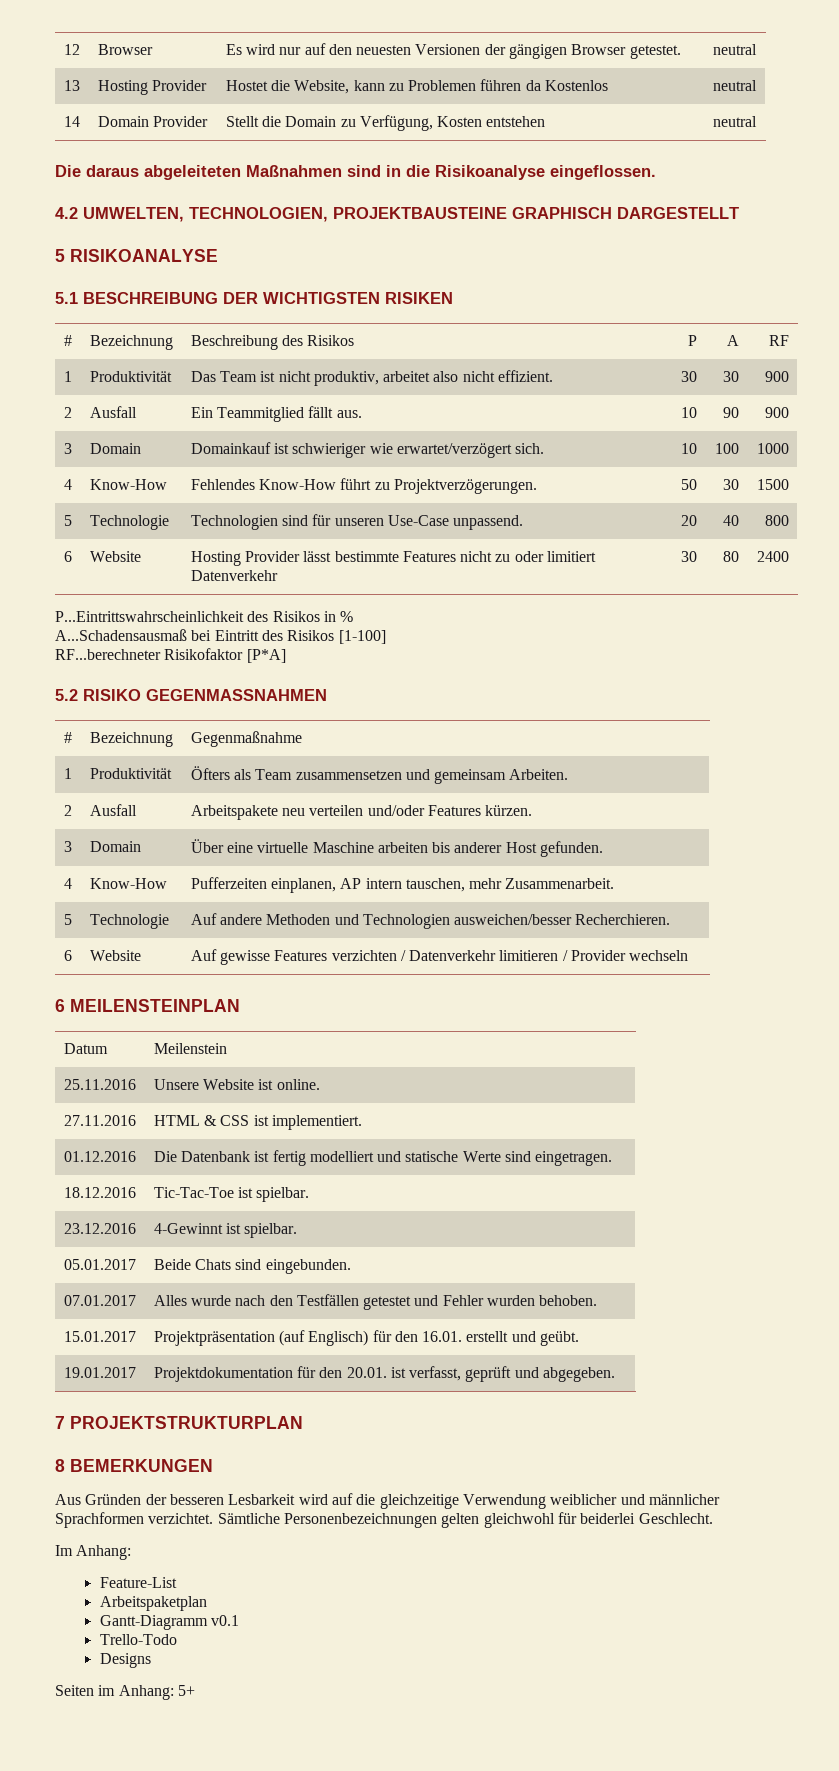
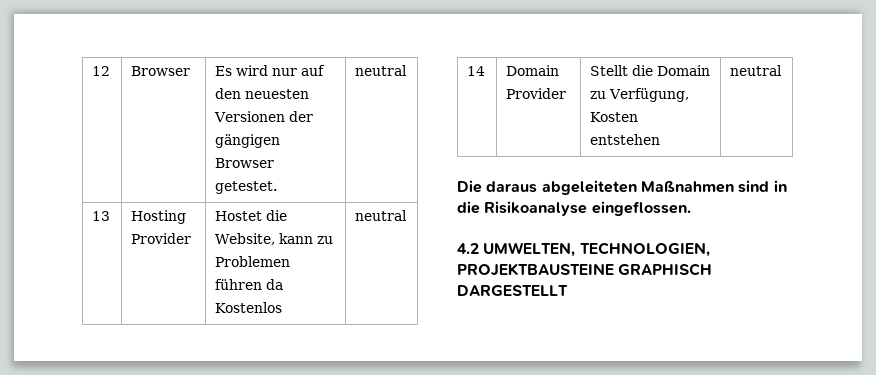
[55,249,218,262] [55,292,453,304] [63,335,72,346] [89,335,173,350] [190,335,355,350] [688,335,698,346] [727,335,740,346] [769,335,790,346] [63,371,72,382] [89,371,172,382] [190,370,554,386] [681,371,698,382] [723,371,740,382] [765,371,790,382] [63,407,72,418] [89,406,137,418] [190,406,362,422] [681,407,698,418] [723,407,740,418] [765,407,790,418] [63,443,72,454] [89,443,141,454] [190,442,545,458] [681,443,698,454] [715,443,740,454] [757,443,790,454] [63,479,72,490] [89,479,167,490] [190,478,537,494] [681,479,698,490] [723,479,740,490] [757,479,790,490] [63,515,72,526] [89,515,169,530] [190,514,524,530] [681,515,698,526] [723,515,740,526] [765,515,790,526] [63,551,72,562] [89,551,141,562] [190,551,597,566] [190,570,278,581] [681,551,698,562] [723,551,740,562] [757,551,790,562] [55,611,354,622] [55,629,386,644] [55,648,286,663] [55,689,327,701] [63,732,72,743] [89,732,173,747] [190,731,302,747] [63,768,72,779] [89,768,172,779] [190,766,569,784] [63,805,72,816] [89,804,137,816] [190,805,533,820] [63,841,72,852] [89,841,141,852] [190,839,604,857] [63,878,72,889] [89,878,167,889] [190,877,615,893] [63,914,72,925] [89,914,169,929] [190,913,671,929] [63,950,72,961] [89,950,141,961] [190,949,689,965] [55,999,240,1012] [63,1043,108,1054] [153,1043,227,1054] [63,1079,136,1090] [153,1079,320,1090] [63,1115,136,1126] [153,1115,362,1130] [63,1151,136,1162] [153,1150,613,1166] [63,1187,136,1198] [153,1187,310,1202] [63,1223,136,1234] [153,1223,298,1238] [63,1259,136,1270] [153,1259,351,1274] [63,1295,136,1306] [153,1294,598,1310] [63,1331,136,1342] [153,1330,580,1346] [63,1367,136,1378] [153,1366,616,1382] [55,1416,303,1429] [55,1459,213,1472] [55,1493,720,1509] [55,1512,713,1528] [55,1545,132,1560] [99,1577,177,1588] [99,1596,207,1611] [99,1615,240,1630] [99,1634,177,1645] [99,1653,151,1668] [55,1685,195,1700] // 5 RISIKOANALYSE // 5.1 BESCHREIBUNG DER WICHTIGSTEN RISIKEN // # | Bezeichnung | Beschreibung des Risikos | P | A | RF // 1 | Produktivität | Das Team ist nicht produktiv, arbeitet also nicht effizient. | 30 | 30 | 900 // 2 | Ausfall | Ein Teammitglied fällt aus. | 10 | 90 | 900 // 3 | Domain | Domainkauf ist schwieriger wie erwartet/verzögert sich. | 10 | 100 | 1000 // 4 | Know-How | Fehlendes Know-How führt zu Projektverzögerungen. | 50 | 30 | 1500 // 5 | Technologie | Technologien sind für unseren Use-Case unpassend. | 20 | 40 | 800 // 6 | Website | Hosting Provider lässt bestimmte Features nicht zu oder limitiert Datenverkehr | 30 | 80 | 2400 // P...Eintrittswahrscheinlichkeit des Risikos in % // A...Schadensausmaß bei Eintritt des Risikos [1-100] // RF...berechneter Risikofaktor [P*A] // 5.2 RISIKO GEGENMASSNAHMEN // # | Bezeichnung | Gegenmaßnahme // 1 | Produktivität | Öfters als Team zusammensetzen und gemeinsam Arbeiten. // 2 | Ausfall | Arbeitspakete neu verteilen und/oder Features kürzen. // 3 | Domain | Über eine virtuelle Maschine arbeiten bis anderer Host gefunden. // 4 | Know-How | Pufferzeiten einplanen, AP intern tauschen, mehr Zusammenarbeit. // 5 | Technologie | Auf andere Methoden und Technologien ausweichen/besser Recherchieren. // 6 | Website | Auf gewisse Features verzichten / Datenverkehr limitieren / Provider wechseln // 6 MEILENSTEINPLAN // Datum | Meilenstein // 25.11.2016 | Unsere Website ist online. // 27.11.2016 | HTML & CSS ist implementiert. // 01.12.2016 | Die Datenbank ist fertig modelliert und statische Werte sind eingetragen. // 18.12.2016 | Tic-Tac-Toe ist spielbar. // 23.12.2016 | 4-Gewinnt ist spielbar. // 05.01.2017 | Beide Chats sind eingebunden. // 07.01.2017 | Alles wurde nach den Testfällen getestet und Fehler wurden behoben. // 15.01.2017 | Projektpräsentation (auf Englisch) für den 16.01. erstellt und geübt. // 19.01.2017 | Projektdokumentation für den 20.01. ist verfasst, geprüft und abgegeben. // 7 PROJEKTSTRUKTURPLAN // 8 BEMERKUNGEN // Aus Gründen der besseren Lesbarkeit wird auf die gleichzeitige Verwendung weiblicher und männlicher Sprachformen verzichtet. Sämtliche Personenbezeichnungen gelten gleichwohl für beiderlei Geschlecht. // Im Anhang: // Feature-List // Arbeitspaketplan // Gantt-Diagramm v0.1 // Trello-Todo // Designs // Seiten im Anhang: 5+ -> (568, 290) none

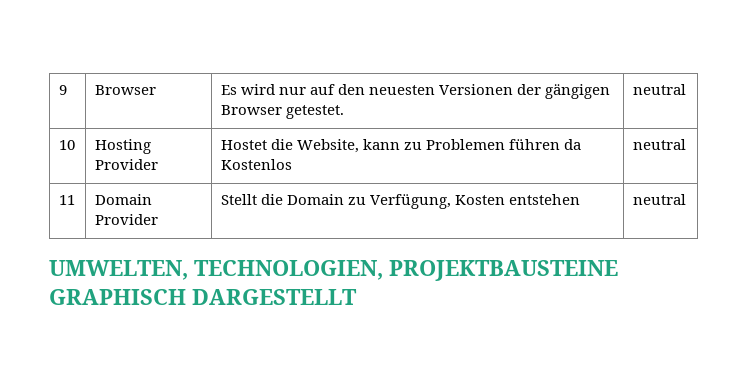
[92,66,111,76] 12 -> [58,85,67,95] 9
[92,211,111,221] 13 -> [58,140,75,150] 10
[467,66,486,76] 14 -> [58,195,75,205] 11
[457,180,787,195] [457,201,691,216] [457,243,479,254] Die daraus abgeleiteten Maßnahmen sind in die Risikoanalyse eingeflossen. // 4.2 -> (686, 199) none

